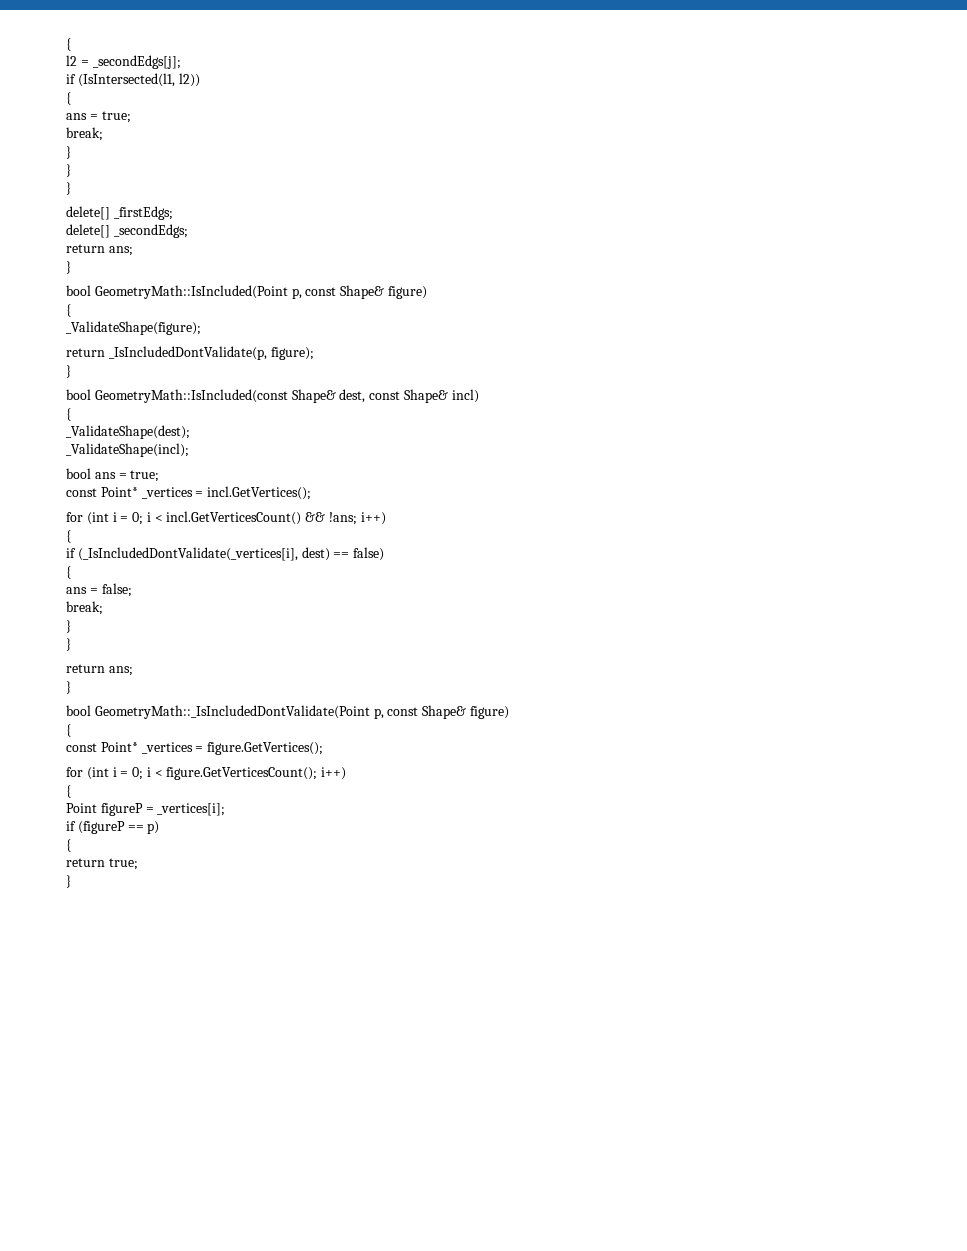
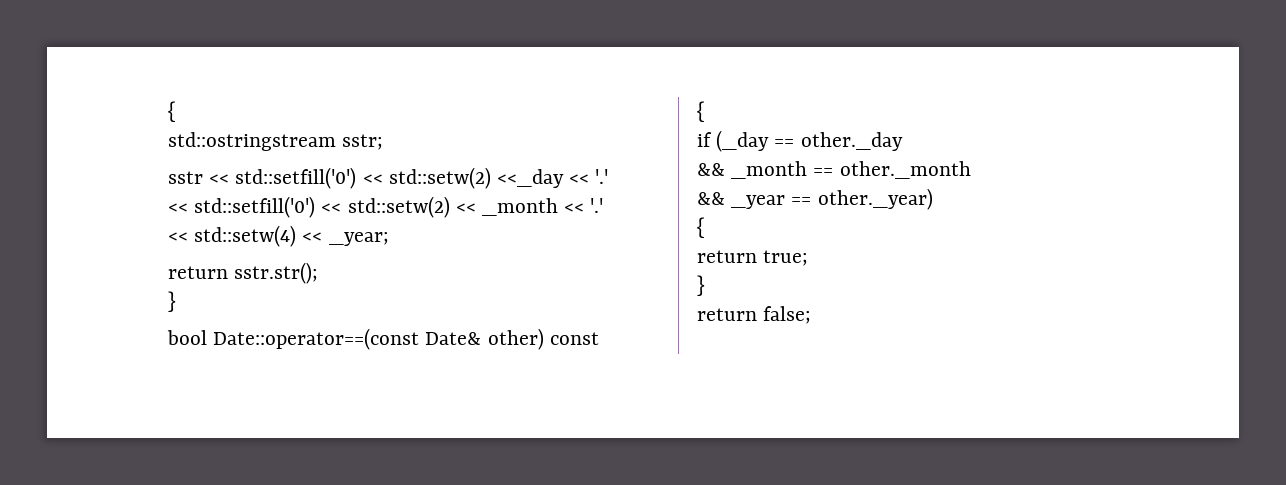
[66,38,71,51] [66,55,181,69] [66,73,200,87] [66,92,71,105] [66,111,131,123] [66,127,103,141] [66,146,71,159] [66,164,71,177] [66,182,71,195] [66,206,173,220] [66,224,188,238] [66,244,133,256] [66,261,71,274] [66,285,427,299] [66,304,71,317] [66,321,201,335] [66,346,314,360] [66,365,71,378] [66,389,479,403] [66,408,71,421] [66,425,190,439] [66,443,189,457] [66,468,160,482] [66,486,312,500] [66,511,386,525] [66,530,71,543] [66,547,385,561] [66,566,71,579] [66,583,132,597] [66,601,103,615] [66,620,71,633] [66,638,71,651] [66,664,133,676] [66,681,71,694] [66,705,509,719] [66,724,71,737] [66,742,324,755] [66,767,347,780] [66,785,71,798] [66,803,226,816] [66,821,160,834] { // l2 = _secondEdgs[j]; // if (IsIntersected(l1, l2)) // { // ans = true; // break; // } // } // } // delete[] _firstEdgs; // delete[] _secondEdgs; // return ans; // } // bool GeometryMath::IsIncluded(Point p, const Shape& figure) // { // _ValidateShape(figure); // return _IsIncludedDontValidate(p, figure); // } // bool GeometryMath::IsIncluded(const Shape& dest, const Shape& incl) // { // _ValidateShape(dest); // _ValidateShape(incl); // bool ans = true; // const Point* _vertices = incl.GetVertices(); // for (int i = 0; i < incl.GetVerticesCount() && !ans; i++) // { // if (_IsIncludedDontValidate(_vertices[i], dest) == false) // { // ans = false; // break; // } // } // return ans; // } // bool GeometryMath::_IsIncludedDontValidate(Point p, const Shape& figure) // { // const Point* _vertices = figure.GetVertices(); // for (int i = 0; i < figure.GetVerticesCount(); i++) // { // Point figureP = _vertices[i]; // if (figureP == p) -> [168,101,176,122] [168,132,384,151] [168,167,609,189] [168,196,604,218] [168,225,389,247] [168,262,319,284] [168,291,176,312] [167,328,599,350] [697,101,705,122] [697,130,903,152] [697,161,971,179] [697,188,933,210] { // std::ostringstream sstr; // sstr << std::setfill('0') << std::setw(2) <<_day << '.' // << std::setfill('0') << std::setw(2) << _month << '.' // << std::setw(4) << _year; // return sstr.str(); // } // bool Date::operator==(const Date& other) const // { // if (_day == other._day // && _month == other._month // && _year == other._year)
(71, 881) none -> [697,306,812,324] // return false;

